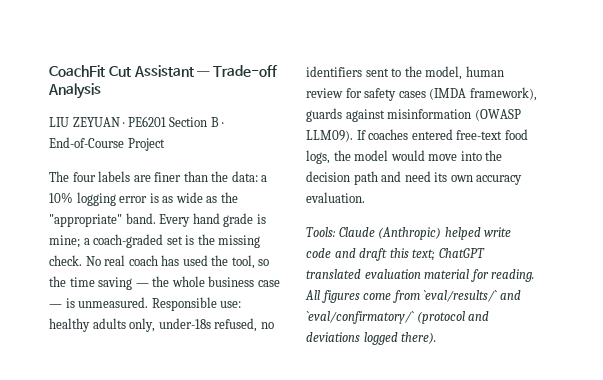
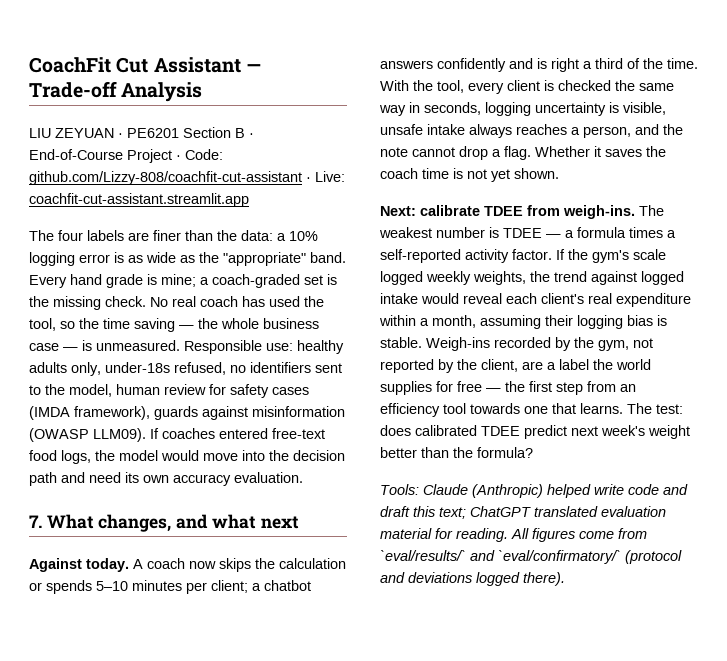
(165, 144) none -> [176,149,223,160] [29,171,345,185] [29,193,249,207] · Code: github.com/Lizzy-808/coachfit-cut-assistant · Live: coachfit-cut-assistant.streamlit.app
(365, 197) none -> [29,514,299,532] [29,558,346,572] [29,580,311,594] [380,58,698,72] [380,80,674,94] [379,102,666,116] [380,124,683,138] [380,146,666,160] [380,168,559,182] [380,205,664,219] [379,227,676,238] [380,249,666,263] [380,271,684,285] [380,293,691,307] [379,315,667,329] [380,337,653,351] [380,359,651,373] [380,381,636,395] [380,403,683,417] [380,425,690,439] [380,447,533,458] // 7. What changes, and what next // Against today. A coach now skips the calculation or spends 5–10 minutes per client; a chatbot answers confidently and is right a third of the time. With the tool, every client is checked the same way in seconds, logging uncertainty is visible, unsafe intake always reaches a person, and the note cannot drop a flag. Whether it saves the coach time is not yet shown. // Next: calibrate TDEE from weigh-ins. The weakest number is TDEE — a formula times a self-reported activity factor. If the gym's scale logged weekly weights, the trend against logged intake would reveal each client's real expenditure within a month, assuming their logging bias is stable. Weigh-ins recorded by the gym, not reported by the client, are a label the world supplies for free — the first step from an efficiency tool towards one that learns. The test: does calibrated TDEE predict next week's weight better than the formula?

